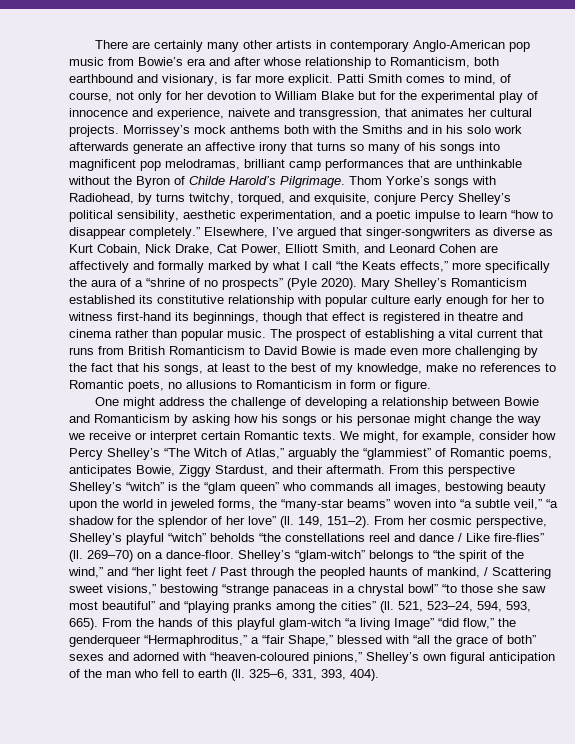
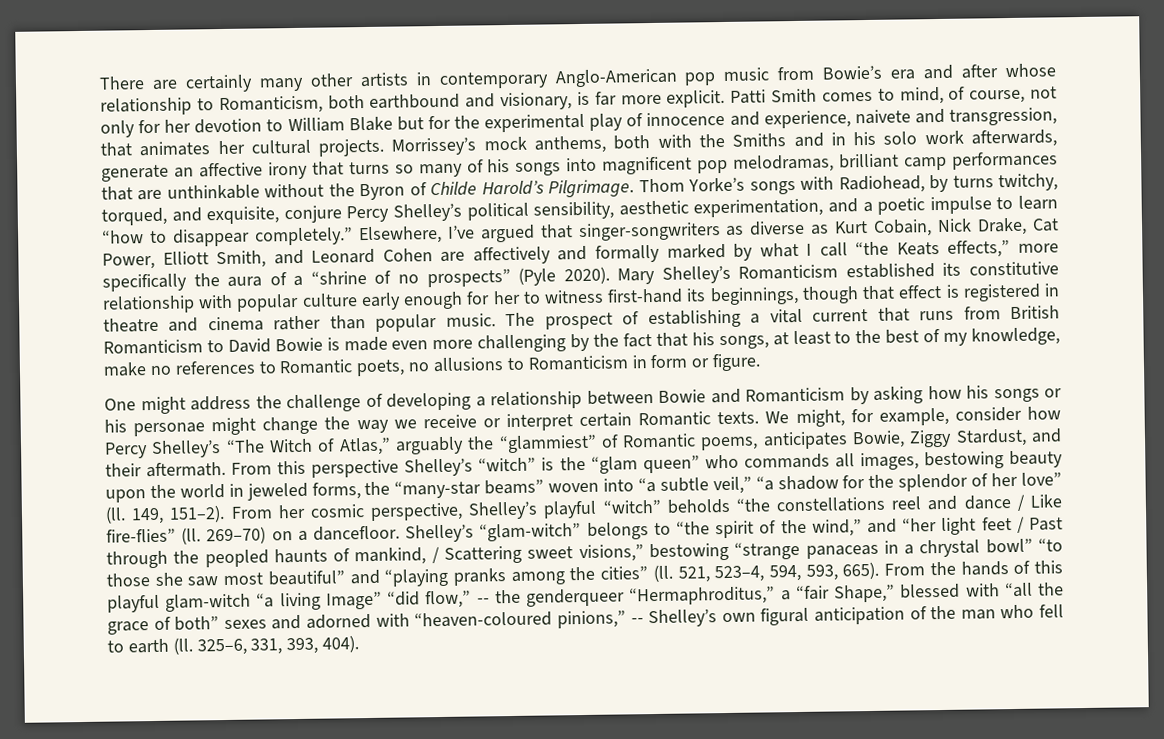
[230,125,280,134] anthems -> [534,135,607,154] anthems,
[69,142,129,151] afterwards -> [970,129,1057,148] afterwards,
[166,550,234,559] dance-floor. -> [313,525,400,541] dancefloor.
[427,601,473,612] 523–24, -> [714,565,765,583] 523–4,
(494, 623) none -> [476,597,490,604] --
(362, 658) none -> [630,617,644,624] --

